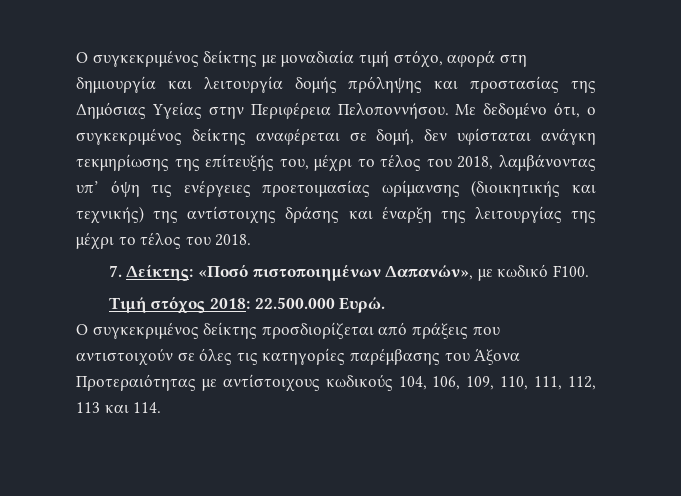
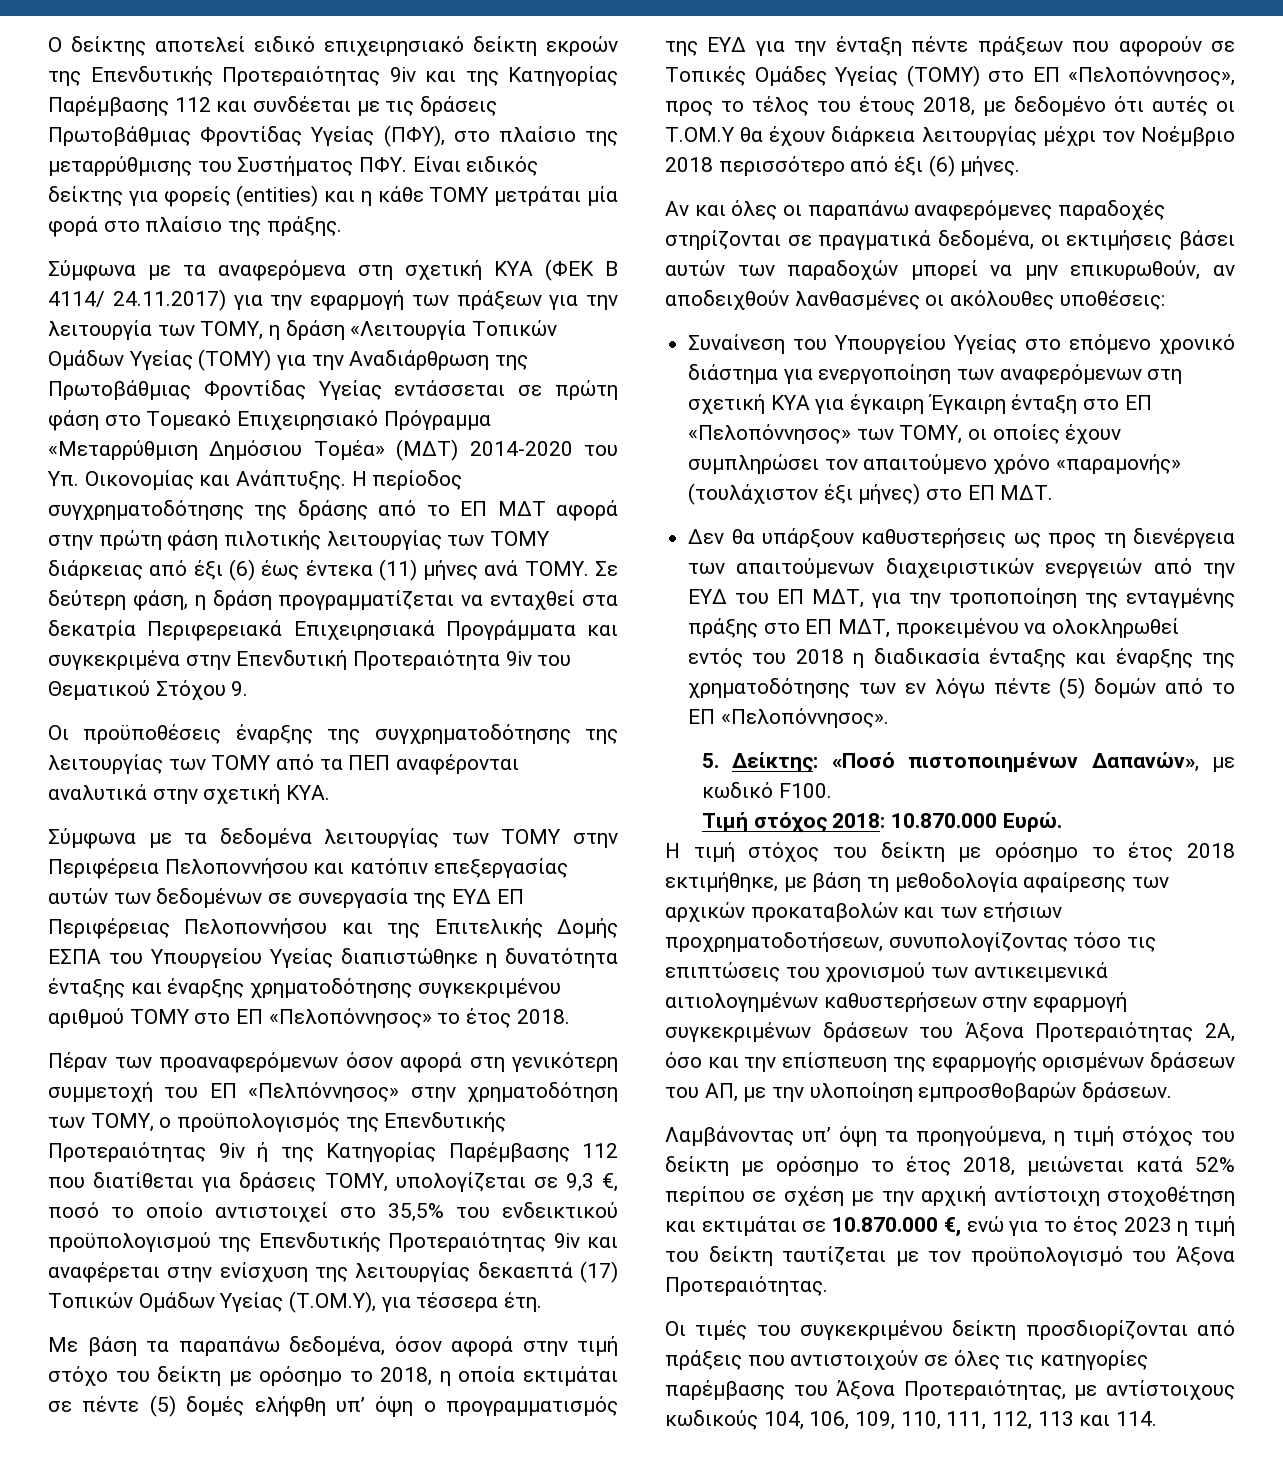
[76,50,527,68] [76,76,596,93] [76,102,596,119] [76,128,596,145] [76,154,596,172] [76,180,596,197] [76,206,596,224] [76,232,252,250] [108,265,122,277] Ο συγκεκριμένος δείκτης με μοναδιαία τιμή στόχο, αφορά στη δημιουργία και λειτουργία δομής πρόληψης και προστασίας της Δημόσιας Υγείας στην Περιφέρεια Πελοποννήσου. Με δεδομένο ότι, ο συγκεκριμένος δείκτης αναφέρεται σε δομή, δεν υφίσταται ανάγκη τεκμηρίωσης της επίτευξής του, μέχρι το τέλος του 2018, λαμβάνοντας υπ’ όψη τις ενέργειες προετοιμασίας ωρίμανσης (διοικητικής και τεχνικής) της αντίστοιχης δράσης και έναρξη της λειτουργίας της μέχρι το τέλος του 2018. // 7. -> [48,36,618,56] [48,66,618,86] [48,96,498,116] [48,125,618,147] [48,156,539,176] [48,185,618,207] [48,216,342,237] [48,259,618,281] [48,289,618,311] [48,320,558,340] [48,349,529,371] [48,380,618,400] [48,410,491,431] [48,439,618,461] [47,470,463,490] [48,500,618,521] [48,530,551,551] [48,559,618,581] [48,590,618,611] [48,620,618,641] [48,650,572,670] [48,680,249,700] [48,724,618,744] [48,754,520,775] [48,784,331,804] [48,828,618,849] [48,858,568,879] [48,888,524,908] [48,918,618,939] [48,948,618,968] [48,978,561,998] [48,1008,570,1028] [48,1052,618,1073] [48,1082,618,1102] [48,1112,507,1132] [48,1142,618,1162] [48,1172,618,1192] [48,1202,618,1222] [48,1232,618,1252] [48,1261,618,1283] [48,1291,543,1313] [48,1336,618,1357] [48,1366,618,1386] [48,1395,618,1417] [665,36,1235,57] [665,65,1235,87] [665,96,1235,116] [665,126,1235,146] [665,155,1021,177] [665,200,1166,221] [665,230,1235,250] [665,260,1235,280] [665,290,1165,310] [688,334,1235,354] [688,364,1183,385] [688,394,1152,414] [688,424,1122,444] [688,454,1181,474] [688,483,1054,505] [688,528,1235,548] [688,558,1235,578] [688,588,1235,608] [688,618,1180,638] [688,648,1235,668] [688,677,1235,699] [688,708,889,728] [701,753,719,768] Ο δείκτης αποτελεί ειδικό επιχειρησιακό δείκτη εκροών της Επενδυτικής Προτεραιότητας 9iν και της Κατηγορίας Παρέμβασης 112 και συνδέεται με τις δράσεις Πρωτοβάθμιας Φροντίδας Υγείας (ΠΦΥ), στο πλαίσιο της μεταρρύθμισης του Συστήματος ΠΦΥ. Είναι ειδικός δείκτης για φορείς (entities) και η κάθε ΤΟΜΥ μετράται μία φορά στο πλαίσιο της πράξης. // Σύμφωνα με τα αναφερόμενα στη σχετική ΚΥΑ (ΦΕΚ Β 4114/ 24.11.2017) για την εφαρμογή των πράξεων για την λειτουργία των ΤΟΜΥ, η δράση «Λειτουργία Τοπικών Ομάδων Υγείας (ΤΟΜΥ) για την Αναδιάρθρωση της Πρωτοβάθμιας Φροντίδας Υγείας εντάσσεται σε πρώτη φάση στο Τομεακό Επιχειρησιακό Πρόγραμμα «Μεταρρύθμιση Δημόσιου Τομέα» (ΜΔΤ) 2014-2020 του Υπ. Οικονομίας και Ανάπτυξης. Η περίοδος συγχρηματοδότησης της δράσης από το ΕΠ ΜΔΤ αφορά στην πρώτη φάση πιλοτικής λειτουργίας των ΤΟΜΥ διάρκειας από έξι (6) έως έντεκα (11) μήνες ανά ΤΟΜΥ. Σε δεύτερη φάση, η δράση προγραμματίζεται να ενταχθεί στα δεκατρία Περιφερειακά Επιχειρησιακά Προγράμματα και συγκεκριμένα στην Επενδυτική Προτεραιότητα 9iv του Θεματικού Στόχου 9. // Οι προϋποθέσεις έναρξης της συγχρηματοδότησης της λειτουργίας των ΤΟΜΥ από τα ΠΕΠ αναφέρονται αναλυτικά στην σχετική ΚΥΑ. // Σύμφωνα με τα δεδομένα λειτουργίας των ΤΟΜΥ στην Περιφέρεια Πελοποννήσου και κατόπιν επεξεργασίας αυτών των δεδομένων σε συνεργασία της ΕΥΔ ΕΠ Περιφέρειας Πελοποννήσου και της Επιτελικής Δομής ΕΣΠΑ του Υπουργείου Υγείας διαπιστώθηκε η δυνατότητα ένταξης και έναρξης χρηματοδότησης συγκεκριμένου αριθμού ΤΟΜΥ στο ΕΠ «Πελοπόννησος» το έτος 2018. // Πέραν των προαναφερόμενων όσον αφορά στη γενικότερη συμμετοχή του ΕΠ «Πελπόννησος» στην χρηματοδότηση των ΤΟΜΥ, ο προϋπολογισμός της Επενδυτικής Προτεραιότητας 9iv ή της Κατηγορίας Παρέμβασης 112 που διατίθεται για δράσεις ΤΟΜΥ, υπολογίζεται σε 9,3 €, ποσό το οποίο αντιστοιχεί στο 35,5% του ενδεικτικού προϋπολογισμού της Επενδυτικής Προτεραιότητας 9iv και αναφέρεται στην ενίσχυση της λειτουργίας δεκαεπτά (17) Τοπικών Ομάδων Υγείας (Τ.ΟΜ.Υ), για τέσσερα έτη. // Με βάση τα παραπάνω δεδομένα, όσον αφορά στην τιμή στόχο του δείκτη με ορόσημο το 2018, η οποία εκτιμάται σε πέντε (5) δομές ελήφθη υπ’ όψη ο προγραμματισμός της ΕΥΔ για την ένταξη πέντε πράξεων που αφορούν σε Τοπικές Ομάδες Υγείας (ΤΟΜΥ) στο ΕΠ «Πελοπόννησος», προς το τέλος του έτους 2018, με δεδομένο ότι αυτές οι Τ.ΟΜ.Υ θα έχουν διάρκεια λειτουργίας μέχρι τον Νοέμβριο 2018 περισσότερο από έξι (6) μήνες. // Αν και όλες οι παραπάνω αναφερόμενες παραδοχές στηρίζονται σε πραγματικά δεδομένα, οι εκτιμήσεις βάσει αυτών των παραδοχών μπορεί να μην επικυρωθούν, αν αποδειχθούν λανθασμένες οι ακόλουθες υποθέσεις: // Συναίνεση του Υπουργείου Υγείας στο επόμενο χρονικό διάστημα για ενεργοποίηση των αναφερόμενων στη σχετική ΚΥΑ για έγκαιρη Έγκαιρη ένταξη στο ΕΠ «Πελοπόννησος» των ΤΟΜΥ, οι οποίες έχουν συμπληρώσει τον απαιτούμενο χρόνο «παραμονής» (τουλάχιστον έξι μήνες) στο ΕΠ ΜΔΤ. // Δεν θα υπάρξουν καθυστερήσεις ως προς τη διενέργεια των απαιτούμενων διαχειριστικών ενεργειών από την ΕΥΔ του ΕΠ ΜΔΤ, για την τροποποίηση της ενταγμένης πράξης στο ΕΠ ΜΔΤ, προκειμένου να ολοκληρωθεί εντός του 2018 η διαδικασία ένταξης και έναρξης της χρηματοδότησης των εν λόγω πέντε (5) δομών από το ΕΠ «Πελοπόννησος». // 5.
[254,297,335,309] 22.500.000 -> [891,813,998,828] 10.870.000
[76,322,374,339] Ο συγκεκριμένος δείκτης προσδιορίζεται -> [665,842,1235,862] [665,872,1170,893] [665,902,1062,922] [665,932,1157,952] [665,962,1108,982] [665,992,1128,1013] [665,1022,1235,1042] [665,1052,1235,1073] [665,1082,1173,1102] [665,1126,1235,1147] [665,1156,1235,1176] [665,1186,1235,1206] [665,1216,1235,1237] [665,1246,1235,1266] [665,1276,828,1296] [665,1320,1188,1340] Η τιμή στόχος του δείκτη με ορόσημο το έτος 2018 εκτιμήθηκε, με βάση τη μεθοδολογία αφαίρεσης των αρχικών προκαταβολών και των ετήσιων προχρηματοδοτήσεων, συνυπολογίζοντας τόσο τις επιπτώσεις του χρονισμού των αντικειμενικά αιτιολογημένων καθυστερήσεων στην εφαρμογή συγκεκριμένων δράσεων του Άξονα Προτεραιότητας 2Α, όσο και την επίσπευση της εφαρμογής ορισμένων δράσεων του ΑΠ, με την υλοποίηση εμπροσθοβαρών δράσεων. // Λαμβάνοντας υπ’ όψη τα προηγούμενα, η τιμή στόχος του δείκτη με ορόσημο το έτος 2018, μειώνεται κατά 52% περίπου σε σχέση με την αρχική αντίστοιχη στοχοθέτηση και εκτιμάται σε 10.870.000 €, ενώ για το έτος 2023 η τιμή του δείκτη ταυτίζεται με τον προϋπολογισμό του Άξονα Προτεραιότητας. // Οι τιμές του συγκεκριμένου δείκτη προσδιορίζονται
[76,374,196,391] Προτεραιότητας -> [903,1380,1066,1400] Προτεραιότητας,

